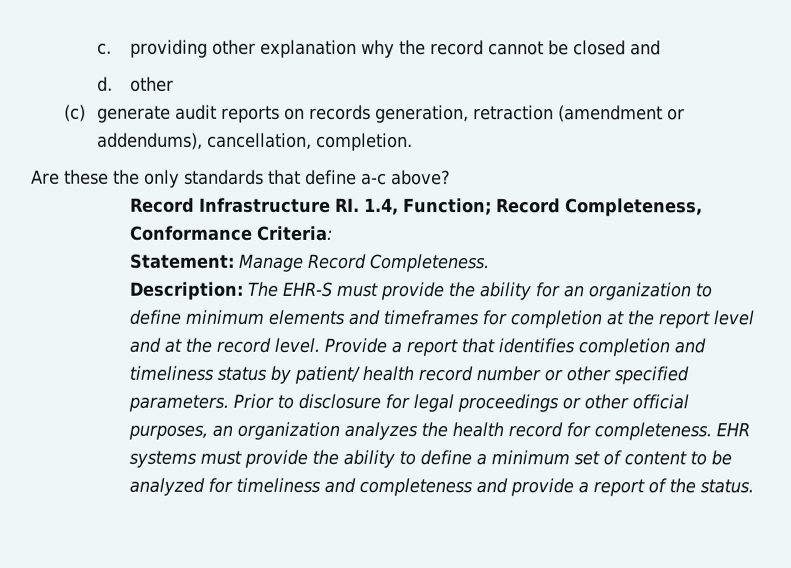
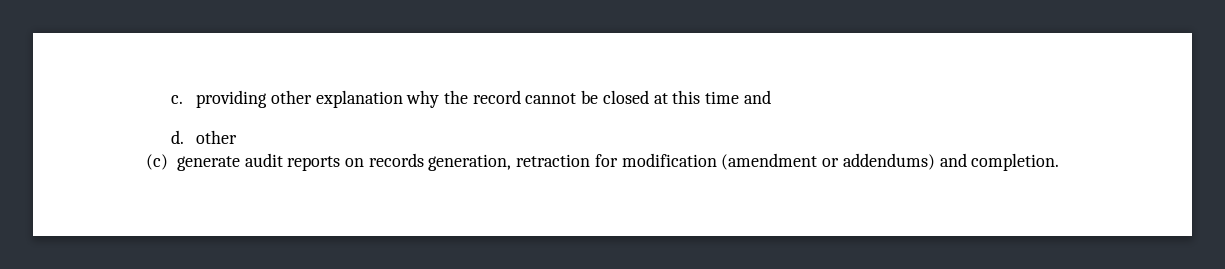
(627, 48) none -> [653,90,740,104] at this time
[558,105,686,123] [97,132,414,152] [31,169,451,188] [130,197,703,217] [130,225,334,241] [130,253,491,273] [129,281,714,301] [129,309,755,329] [129,337,707,357] [129,365,690,385] [128,393,690,413] [128,421,751,441] [129,449,733,469] [129,477,755,497] (amendment or addendums), cancellation, completion. // Are these the only standards that define a-c above? // Record Infrastructure RI. 1.4, Function; Record Completeness, Conformance Criteria: // Statement: Manage Record Completeness. // Description: The EHR-S must provide the ability for an organization to define minimum elements and timeframes for completion at the report level and at the record level. Provide a report that identifies completion and timeliness status by patient/ health record number or other specified parameters. Prior to disclosure for legal proceedings or other official purposes, an organization analyzes the health record for completeness. EHR systems must provide the ability to define a minimum set of content to be analyzed for timeliness and completeness and provide a report of the status. -> [594,153,1060,171] for modification (amendment or addendums) and completion.

